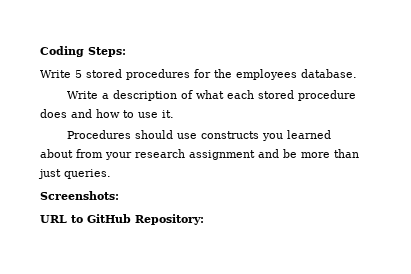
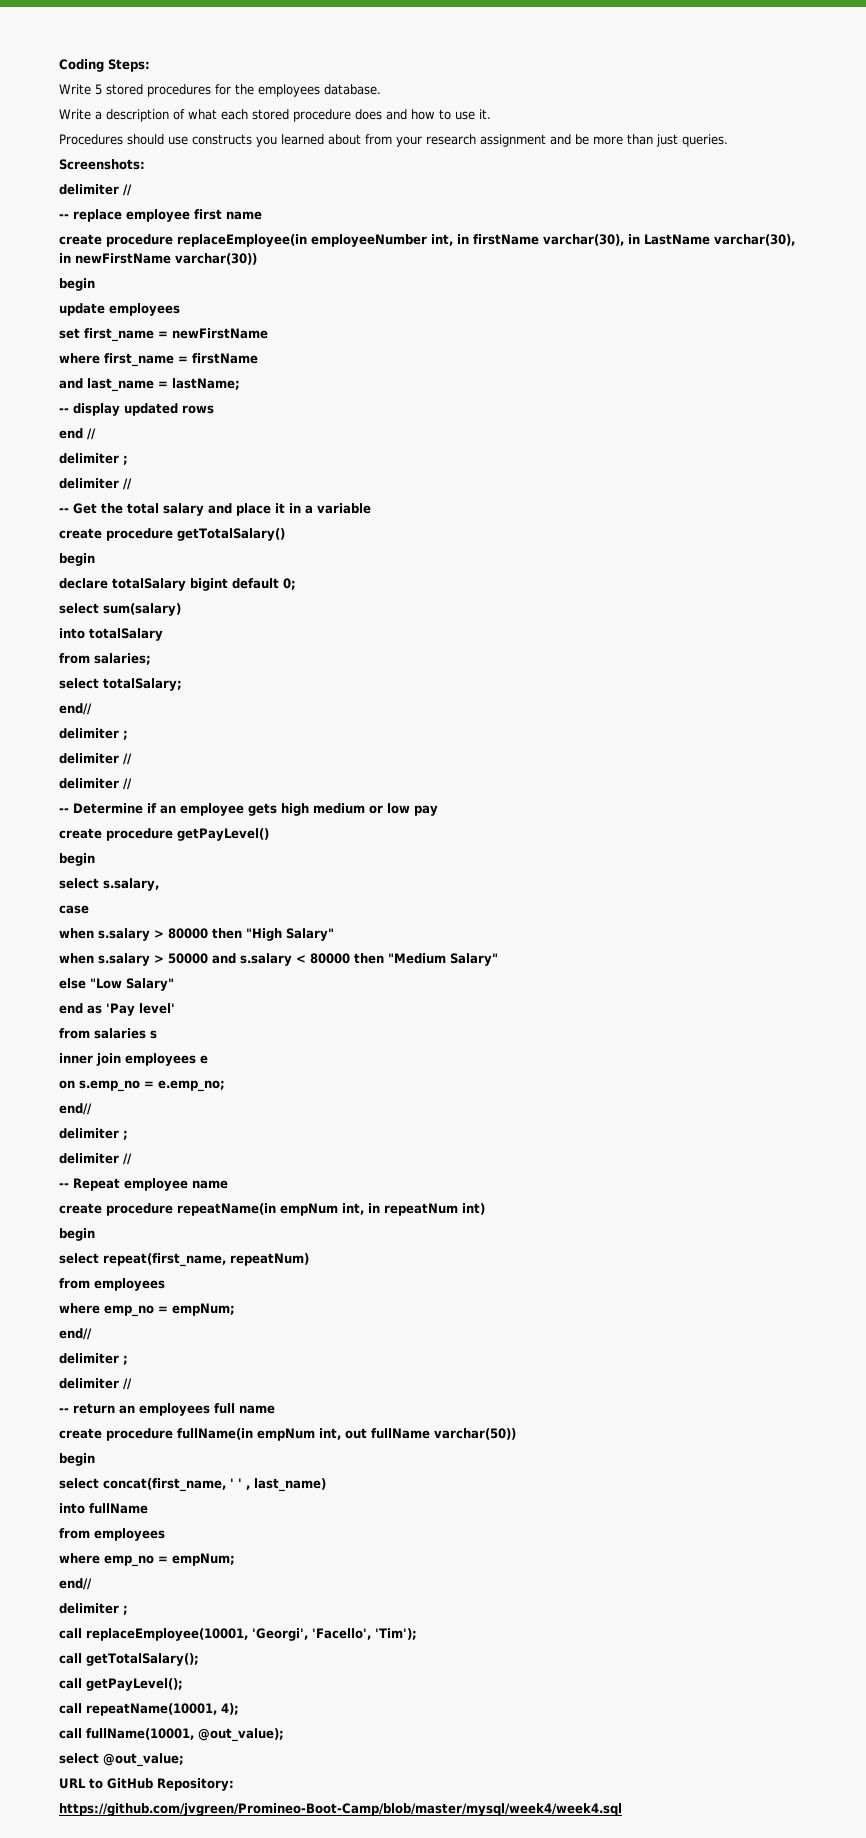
(119, 195) none -> [59,184,132,196] [59,209,262,222] [59,234,795,247] [59,253,257,265] [59,278,95,291] [59,303,180,316] [59,328,268,342] [59,353,258,367] [59,378,240,392] [59,403,214,416] [59,428,96,440] [59,453,128,465] [59,478,132,490] [59,503,371,516] [59,528,285,541] [59,553,95,566] [59,578,296,591] [59,603,181,616] [59,628,163,641] [59,653,151,665] [59,678,182,691] [59,703,92,715] [59,728,128,740] [59,753,132,765] [59,778,132,790] [59,803,438,816] [59,828,269,841] [59,853,95,866] [59,878,159,891] [59,905,89,914] [59,928,334,941] [59,953,498,966] [59,978,174,991] [59,1003,175,1016] [59,1028,157,1039] [59,1053,208,1066] [59,1080,225,1092] [59,1103,92,1115] [59,1128,128,1140] [59,1153,132,1165] [59,1178,228,1191] [59,1203,485,1216] [59,1228,95,1241] [59,1253,309,1267] [59,1278,165,1291] [59,1303,235,1317] [59,1328,92,1340] [59,1353,128,1365] [59,1378,132,1390] [59,1403,275,1416] [59,1428,516,1441] [59,1453,95,1466] [59,1478,326,1492] [59,1503,148,1514] [59,1528,165,1541] [59,1553,235,1567] [59,1578,92,1590] [59,1603,128,1615] [59,1628,417,1641] [59,1653,199,1666] [59,1678,183,1691] [59,1703,239,1716] [59,1728,284,1742] [59,1753,184,1767] // delimiter // // -- replace employee first name // create procedure replaceEmployee(in employeeNumber int, in firstName varchar(30), in LastName varchar(30), in newFirstName varchar(30)) // begin // update employees // set first_name = newFirstName // where first_name = firstName // and last_name = lastName; // -- display updated rows // end // // delimiter ; // delimiter // // -- Get the total salary and place it in a variable // create procedure getTotalSalary() // begin // declare totalSalary bigint default 0; // select sum(salary) // into totalSalary // from salaries; // select totalSalary; // end// // delimiter ; // delimiter // // delimiter // // -- Determine if an employee gets high medium or low pay // create procedure getPayLevel() // begin // select s.salary, // case // when s.salary > 80000 then "High Salary" // when s.salary > 50000 and s.salary < 80000 then "Medium Salary" // else "Low Salary" // end as 'Pay level' // from salaries s // inner join employees e // on s.emp_no = e.emp_no; // end// // delimiter ; // delimiter // // -- Repeat employee name // create procedure repeatName(in empNum int, in repeatNum int) // begin // select repeat(first_name, repeatNum) // from employees // where emp_no = empNum; // end// // delimiter ; // delimiter // // -- return an employees full name // create procedure fullName(in empNum int, out fullName varchar(50)) // begin // select concat(first_name, ' ' , last_name) // into fullName // from employees // where emp_no = empNum; // end// // delimiter ; // call replaceEmployee(10001, 'Georgi', 'Facello', 'Tim'); // call getTotalSalary(); // call getPayLevel(); // call repeatName(10001, 4); // call fullName(10001, @out_value); // select @out_value;
(204, 219) none -> [59,1803,622,1816] // https://github.com/jvgreen/Promineo-Boot-Camp/blob/master/mysql/week4/week4.sql

